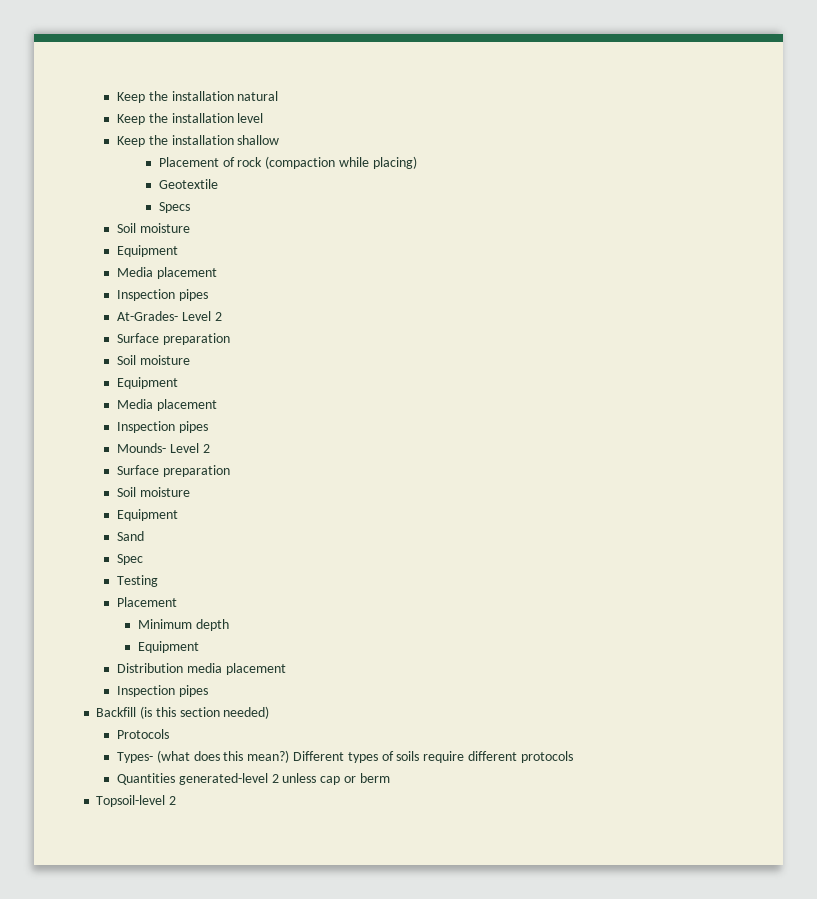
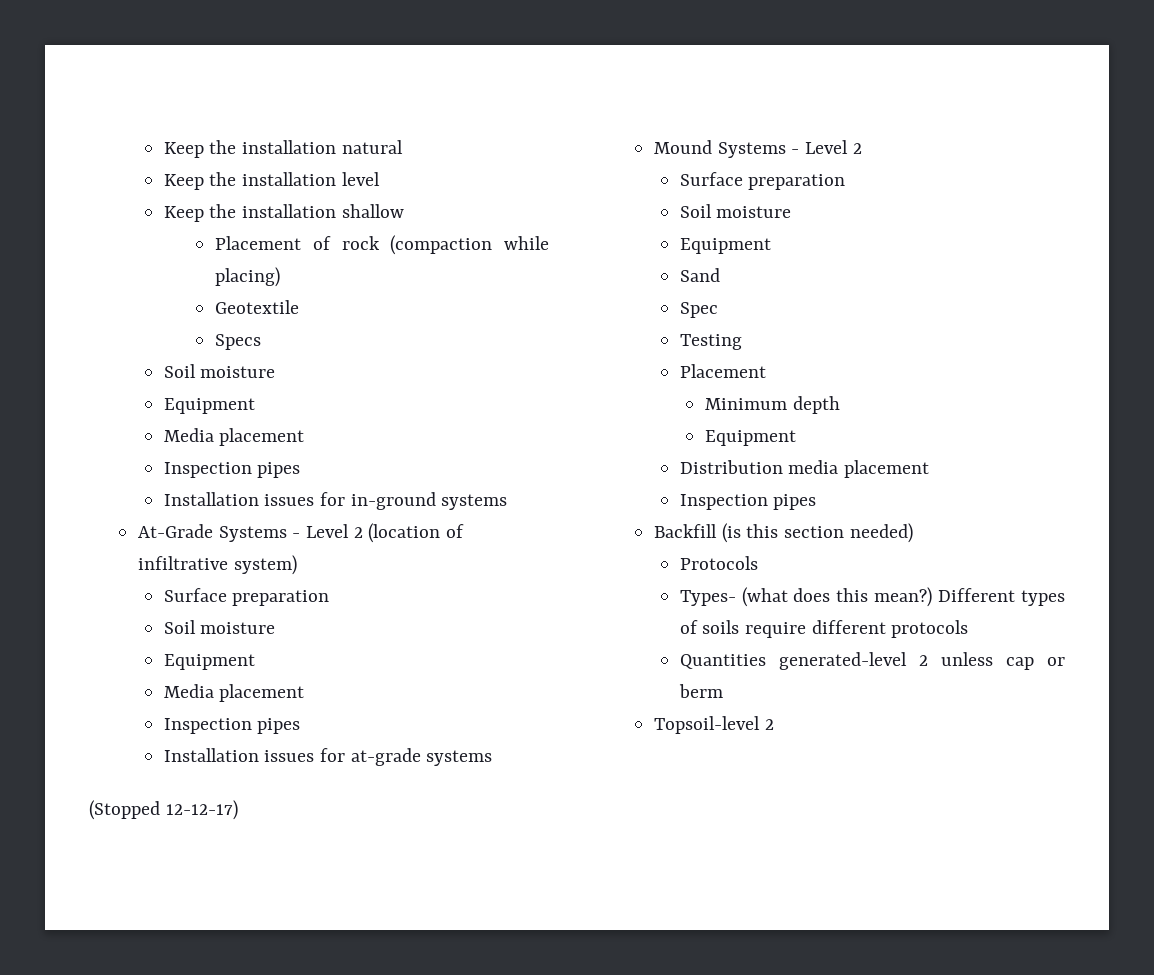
[117,311,222,321] At-Grades- Level 2 -> [163,492,508,510] [137,523,464,543] [137,555,297,575] Installation issues for in-ground systems // At-Grade Systems - Level 2 (location of infiltrative system)
[117,443,167,453] Mounds- -> [163,748,493,766] [89,800,238,820] [653,140,800,158] Installation issues for at-grade systems // (Stopped 12-12-17) // Mound Systems -

